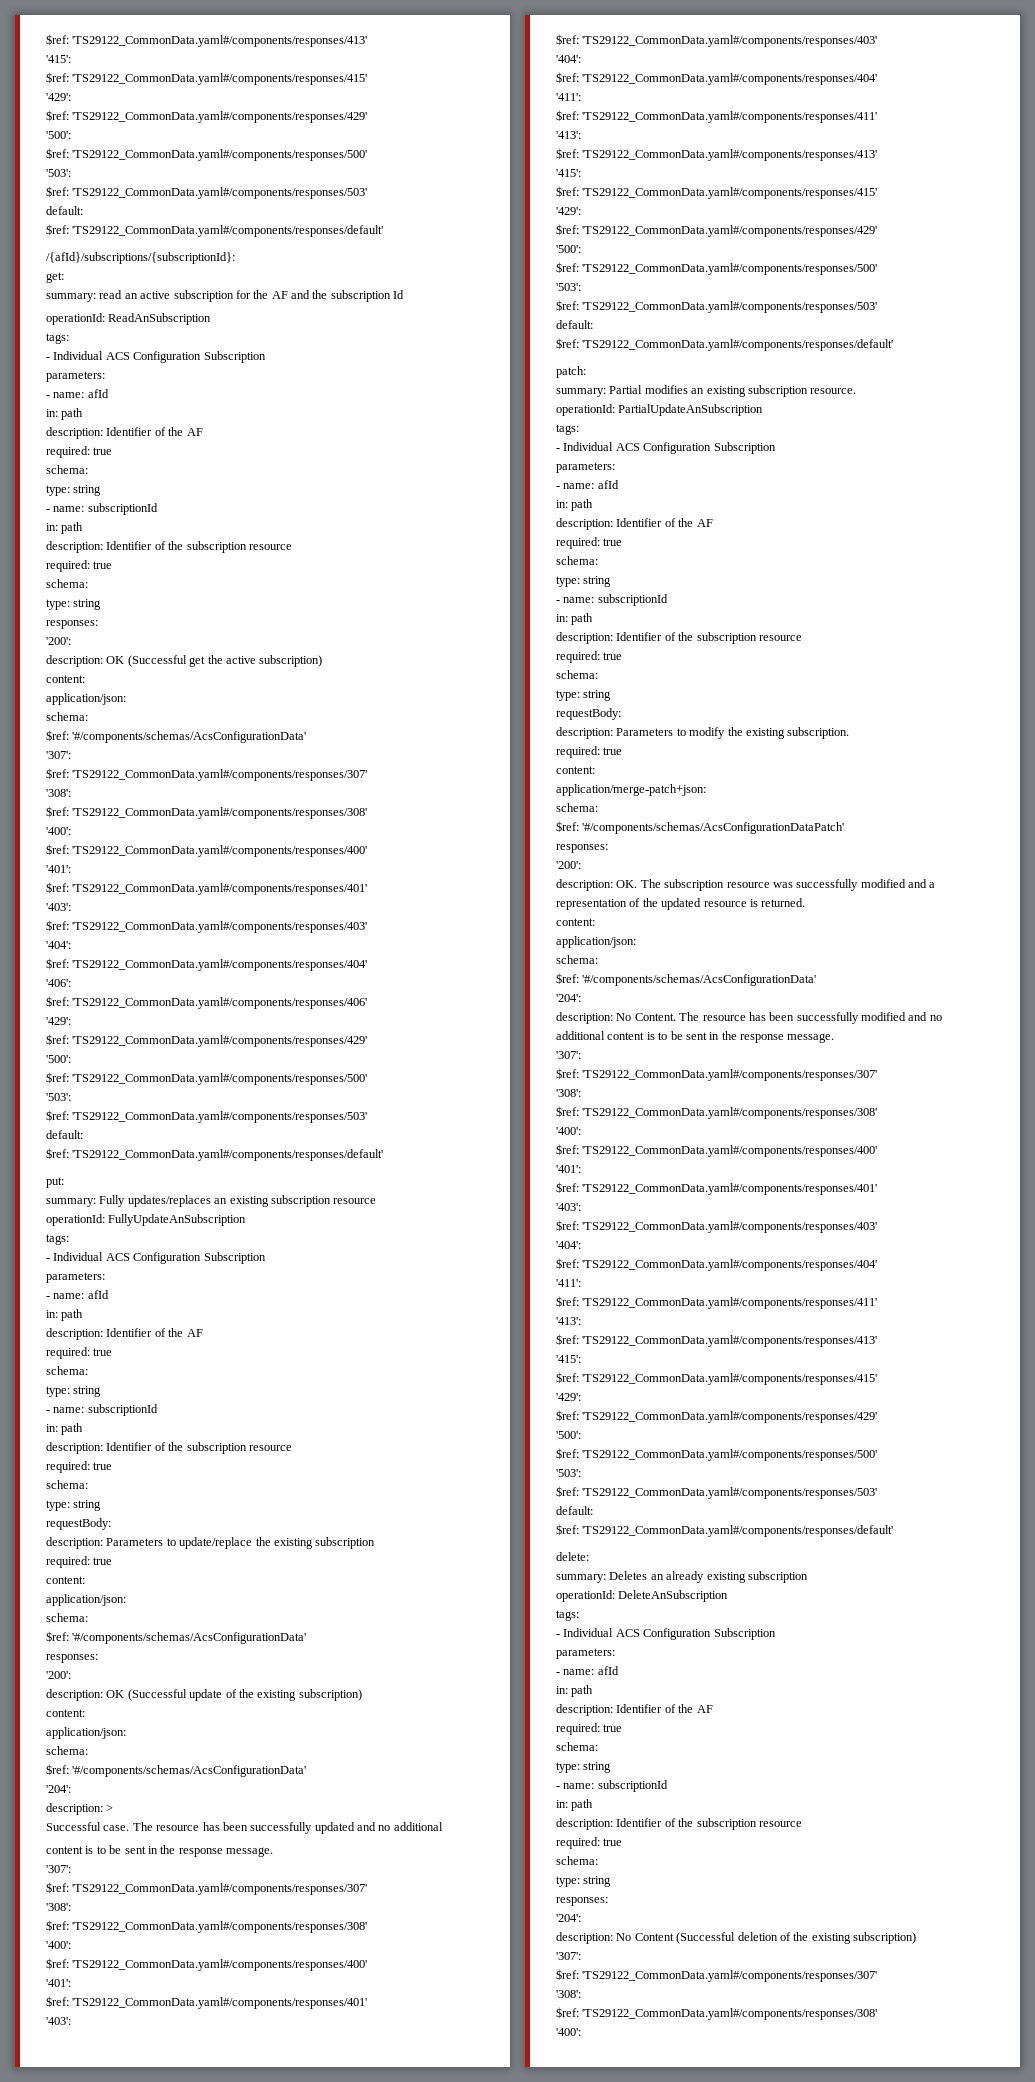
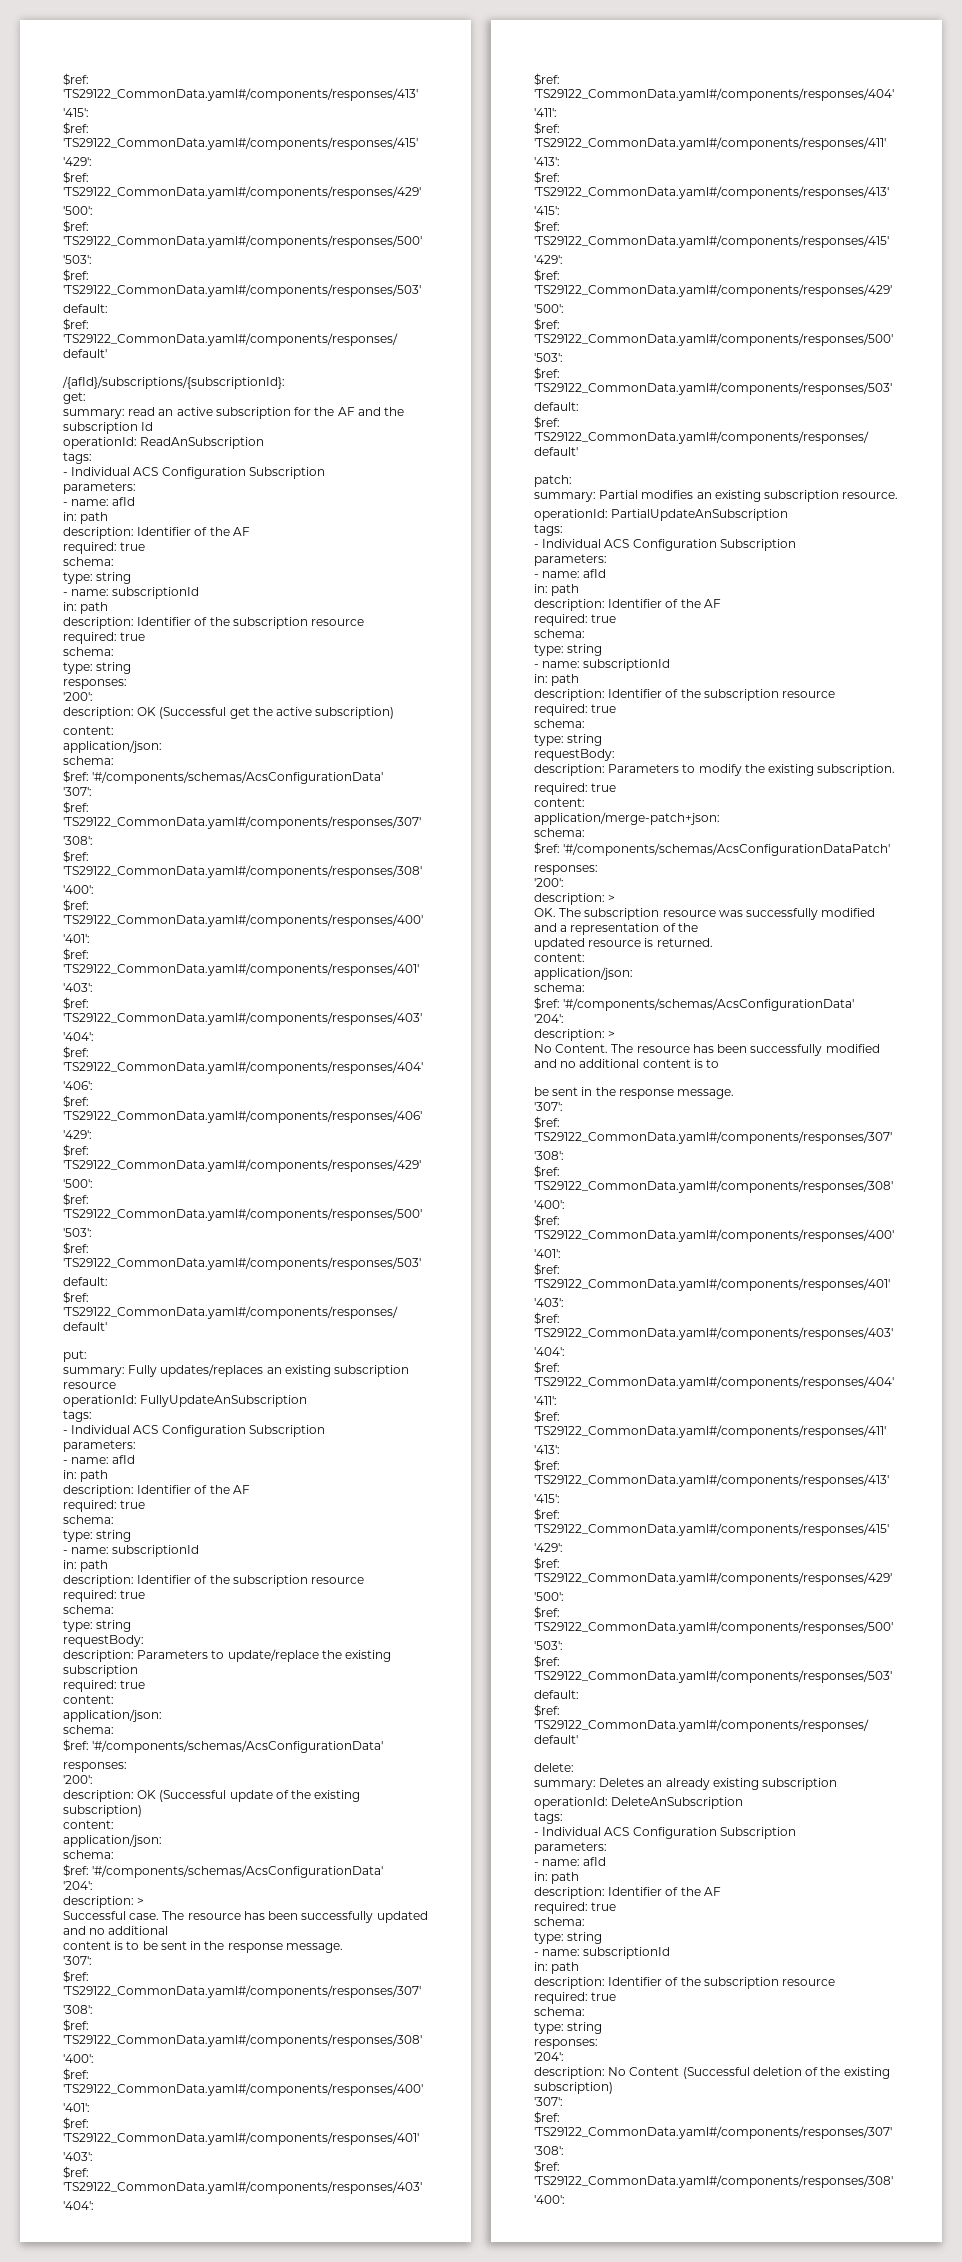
(613, 885) none -> [608,895,616,902] > //
(658, 902) none -> (698, 927) //
(613, 1018) none -> [608,1031,616,1038] > //
(668, 1036) none -> (720, 1063) //

